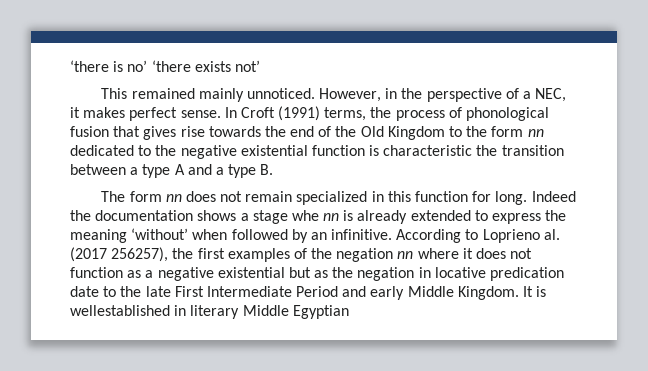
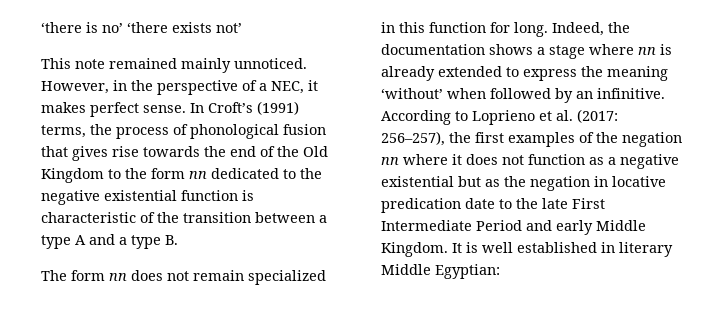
(128, 93) none -> [75,59,105,69] note
[240,107,275,118] Croft -> [208,102,253,113] Croft’s
(473, 150) none -> [140,212,155,223] of
[531,191,576,202] Indeed -> [552,22,604,36] Indeed,
[291,210,319,221] whe -> [589,44,634,55] where
[543,229,560,240] [70,247,169,262] al. (2017 256257), -> [539,109,618,123] [381,131,445,146] et al. (2017: 256–257),
[70,305,170,316] wellestablished -> [482,242,597,253] well established
[292,305,349,319] Egyptian -> [435,264,500,279] Egyptian:

